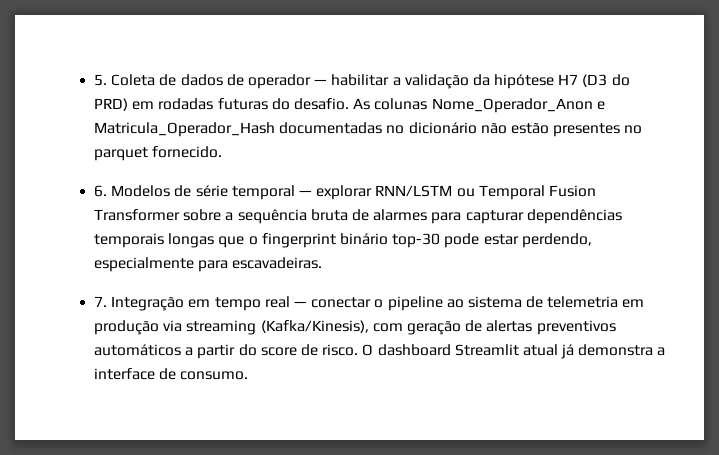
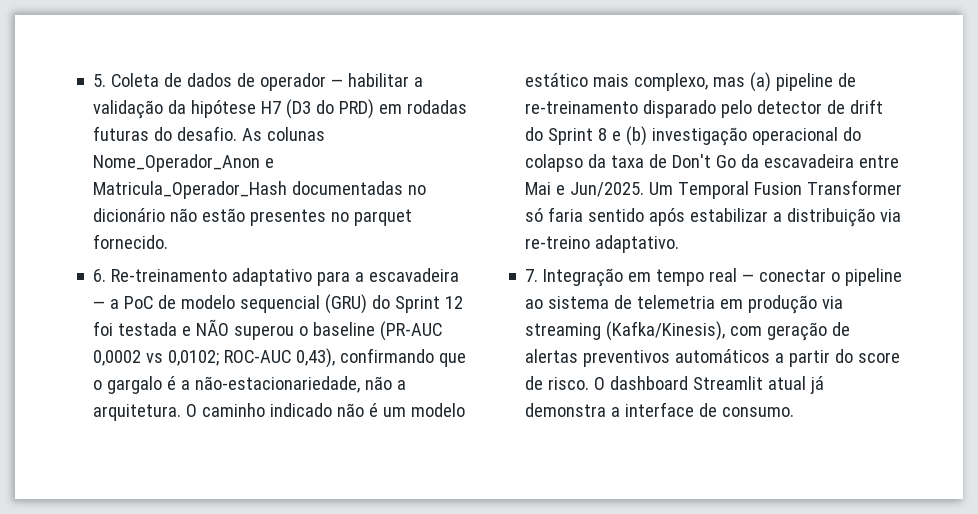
[111,185,596,200] [94,209,622,224] [94,233,592,248] [94,257,323,272] Modelos de série temporal — explorar RNN/LSTM ou Temporal Fusion Transformer sobre a sequência bruta de alarmes para capturar dependências temporais longas que o fingerprint binário top-30 pode estar perdendo, especialmente para escavadeiras. -> [111,268,460,286] [93,294,464,314] [93,319,443,341] [93,348,467,368] [93,376,407,394] [93,403,466,421] [525,72,857,92] [525,99,884,118] [525,126,862,146] [525,154,900,172] [525,180,903,199] [525,207,902,227] [525,235,680,253] Re-treinamento adaptativo para a escavadeira — a PoC de modelo sequencial (GRU) do Sprint 12 foi testada e NÃO superou o baseline (PR-AUC 0,0002 vs 0,0102; ROC-AUC 0,43), confirmando que o gargalo é a não-estacionariedade, não a arquitetura. O caminho indicado não é um modelo estático mais complexo, mas (a) pipeline de re-treinamento disparado pelo detector de drift do Sprint 8 e (b) investigação operacional do colapso da taxa de Don't Go da escavadeira entre Mai e Jun/2025. Um Temporal Fusion Transformer só faria sentido após estabilizar a distribuição via re-treino adaptativo.

